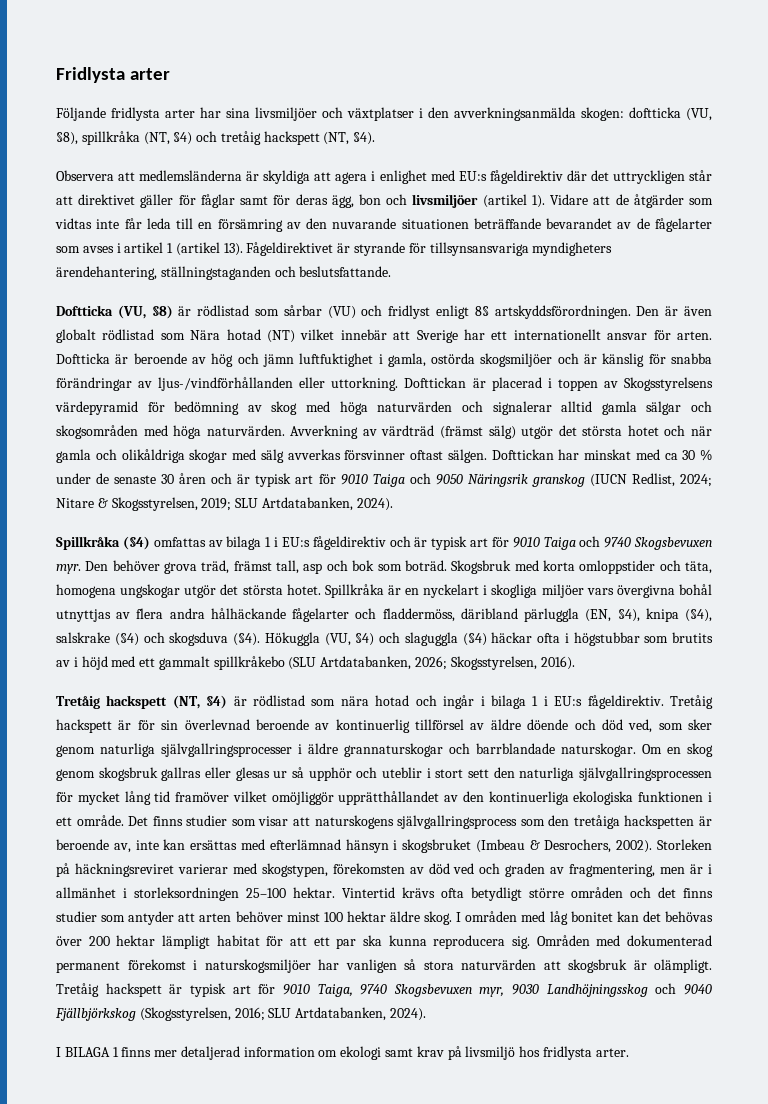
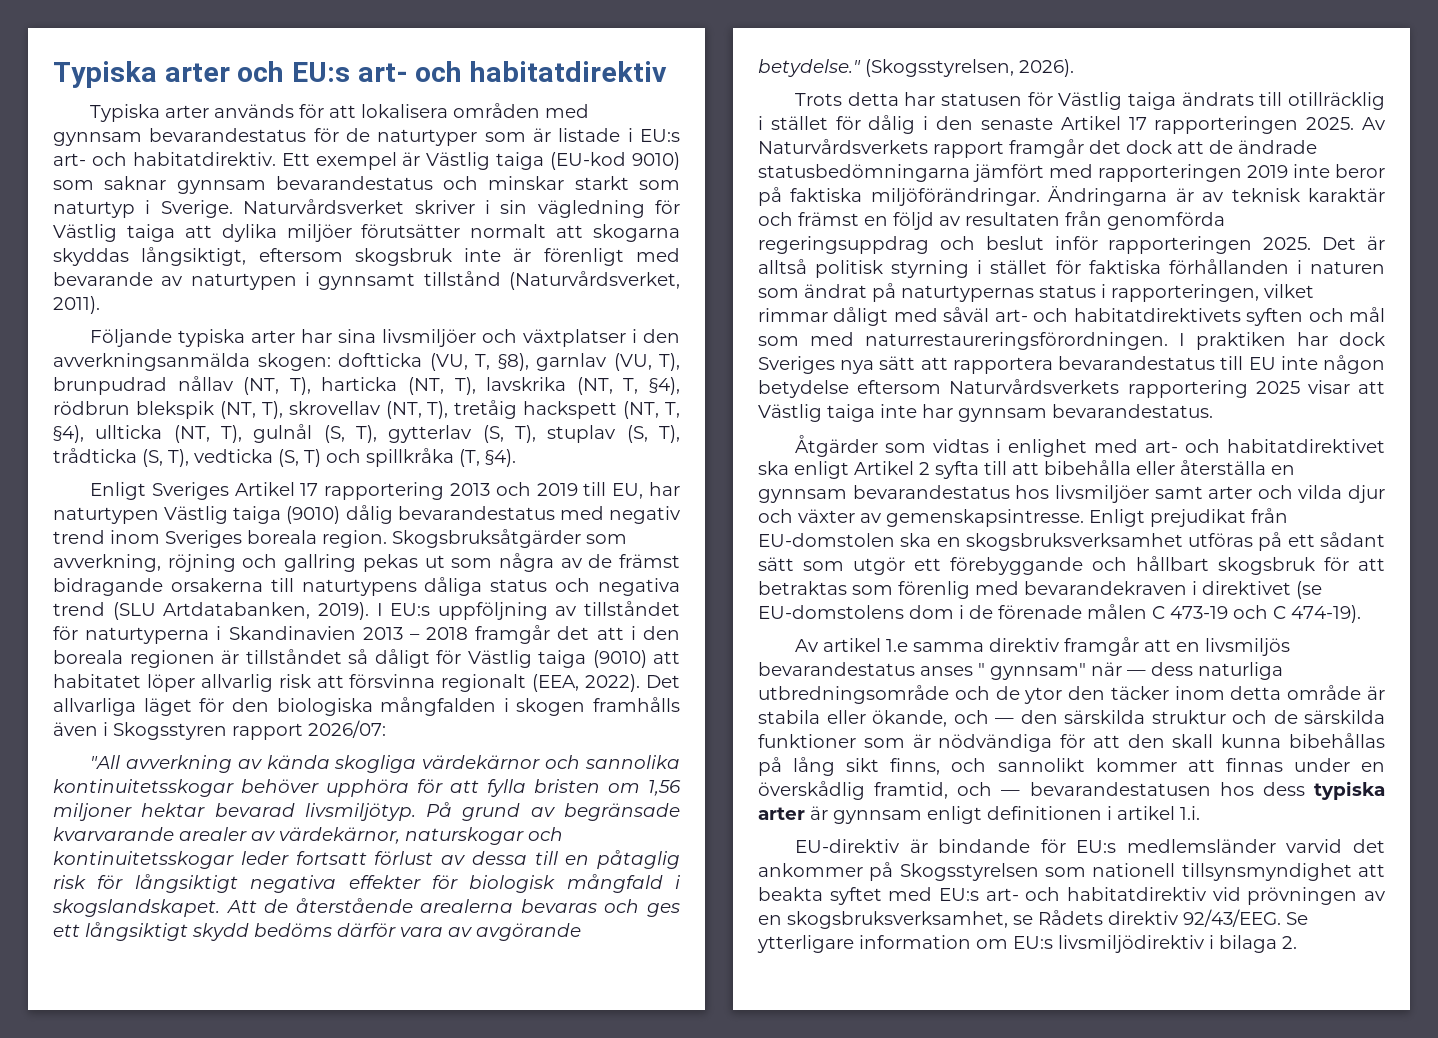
[56,67,170,83] Fridlysta arter -> [53,61,668,88] [90,103,590,122] [53,128,680,146] [53,152,681,170] [53,176,680,194] [53,199,680,218] [53,224,680,242] [53,247,680,266] [53,271,680,290] [53,296,100,314] Typiska arter och EU:s art- och habitatdirektiv // Typiska arter används för att lokalisera områden med gynnsam bevarandestatus för de naturtyper som är listade i EU:s art- och habitatdirektiv. Ett exempel är Västlig taiga (EU-kod 9010) som saknar gynnsam bevarandestatus och minskar starkt som naturtyp i Sverige. Naturvårdsverket skriver i sin vägledning för Västlig taiga att dylika miljöer förutsätter normalt att skogarna skyddas långsiktigt, eftersom skogsbruk inte är förenligt med bevarande av naturtypen i gynnsamt tillstånd (Naturvårdsverket, 2011).
[111,107,160,121] fridlysta -> [178,329,246,347] typiska
[56,131,376,145] [56,170,713,184] [56,194,713,208] [55,218,712,232] [56,242,613,256] [56,266,392,280] [56,305,712,319] [56,329,712,343] [56,353,712,367] [56,377,713,391] [55,401,713,415] [56,425,712,439] [56,449,712,463] [56,473,712,487] [56,497,393,511] [56,536,713,550] [56,560,713,574] [56,584,712,598] [56,608,713,622] [56,632,713,646] [56,656,575,670] [56,695,714,709] [56,719,712,733] [56,743,713,757] [56,767,713,781] [56,791,712,805] [56,815,712,829] [56,839,712,853] [56,863,712,877] [56,887,713,901] [56,911,713,925] [56,935,712,949] [56,959,712,973] [56,983,712,997] [55,1007,426,1021] [56,1046,629,1060] §8), spillkråka (NT, §4) och tretåig hackspett (NT, §4). // Observera att medlemsländerna är skyldiga att agera i enlighet med EU:s fågeldirektiv där det uttryckligen står att direktivet gäller för fåglar samt för deras ägg, bon och livsmiljöer (artikel 1). Vidare att de åtgärder som vidtas inte får leda till en försämring av den nuvarande situationen beträffande bevarandet av de fågelarter som avses i artikel 1 (artikel 13). Fågeldirektivet är styrande för tillsynsansvariga myndigheters ärendehantering, ställningstaganden och beslutsfattande. // Doftticka (VU, §8) är rödlistad som sårbar (VU) och fridlyst enligt 8§ artskyddsförordningen. Den är även globalt rödlistad som Nära hotad (NT) vilket innebär att Sverige har ett internationellt ansvar för arten. Doftticka är beroende av hög och jämn luftfuktighet i gamla, ostörda skogsmiljöer och är känslig för snabba förändringar av ljus-/vindförhållanden eller uttorkning. Dofttickan är placerad i toppen av Skogsstyrelsens värdepyramid för bedömning av skog med höga naturvärden och signalerar alltid gamla sälgar och skogsområden med höga naturvärden. Avverkning av värdträd (främst sälg) utgör det största hotet och när gamla och olikåldriga skogar med sälg avverkas försvinner oftast sälgen. Dofttickan har minskat med ca 30 % under de senaste 30 åren och är typisk art för 9010 Taiga och 9050 Näringsrik granskog (IUCN Redlist, 2024; Nitare & Skogsstyrelsen, 2019; SLU Artdatabanken, 2024). // Spillkråka (§4) omfattas av bilaga 1 i EU:s fågeldirektiv och är typisk art för 9010 Taiga och 9740 Skogsbevuxen myr. Den behöver grova träd, främst tall, asp och bok som boträd. Skogsbruk med korta omloppstider och täta, homogena ungskogar utgör det största hotet. Spillkråka är en nyckelart i skogliga miljöer vars övergivna bohål utnyttjas av flera andra hålhäckande fågelarter och fladdermöss, däribland pärluggla (EN, §4), knipa (§4), salskrake (§4) och skogsduva (§4). Hökuggla (VU, §4) och slaguggla (§4) häckar ofta i högstubbar som brutits av i höjd med ett gammalt spillkråkebo (SLU Artdatabanken, 2026; Skogsstyrelsen, 2016). // Tretåig hackspett (NT, §4) är rödlistad som nära hotad och ingår i bilaga 1 i EU:s fågeldirektiv. Tretåig hackspett är för sin överlevnad beroende av kontinuerlig tillförsel av äldre döende och död ved, som sker genom naturliga självgallringsprocesser i äldre grannaturskogar och barrblandade naturskogar. Om en skog genom skogsbruk gallras eller glesas ur så upphör och uteblir i stort sett den naturliga självgallringsprocessen för mycket lång tid framöver vilket omöjliggör upprätthållandet av den kontinuerliga ekologiska funktionen i ett område. Det finns studier som visar att naturskogens självgallringsprocess som den tretåiga hackspetten är beroende av, inte kan ersättas med efterlämnad hänsyn i skogsbruket (Imbeau & Desrochers, 2002). Storleken på häckningsreviret varierar med skogstypen, förekomsten av död ved och graden av fragmentering, men är i allmänhet i storleksordningen 25–100 hektar. Vintertid krävs ofta betydligt större områden och det finns studier som antyder att arten behöver minst 100 hektar äldre skog. I områden med låg bonitet kan det behövas över 200 hektar lämpligt habitat för att ett par ska kunna reproducera sig. Områden med dokumenterad permanent förekomst i naturskogsmiljöer har vanligen så stora naturvärden att skogsbruk är olämpligt. Tretåig hackspett är typisk art för 9010 Taiga, 9740 Skogsbevuxen myr, 9030 Landhöjningsskog och 9040 Fjällbjörkskog (Skogsstyrelsen, 2016; SLU Artdatabanken, 2024). // I BILAGA 1 finns mer detaljerad information om ekologi samt krav på livsmiljö hos fridlysta arter. -> [475,353,680,371] [53,376,681,395] [53,400,680,419] [53,424,680,443] [53,448,516,467] [90,482,680,500] [53,505,680,524] [53,529,627,548] [53,553,680,572] [53,577,680,596] [53,601,680,620] [53,625,680,644] [53,649,680,668] [53,674,681,692] [53,697,680,716] [53,720,386,740] [90,755,681,773] [53,779,681,797] [53,802,680,821] [53,827,563,845] [53,850,680,869] [53,874,681,893] [52,898,680,917] [53,922,581,941] [758,59,1074,77] [795,92,1385,110] [758,115,1385,134] [758,139,1317,158] [758,164,1385,182] [758,186,1385,206] [758,211,1225,230] [758,236,1385,254] [758,259,1385,278] [758,283,1314,302] [758,307,1385,326] [758,332,1385,350] [758,355,1385,374] [758,379,1385,398] [758,404,1213,422] [795,435,1385,457] [758,460,1295,479] [758,485,1385,503] [758,508,1288,527] [758,532,1385,551] [758,556,1385,575] [758,581,1322,599] [758,604,1361,623] [795,637,1291,656] [758,662,1283,680] [758,685,1385,704] [758,710,1385,727] [758,733,1385,752] [758,757,1385,776] [758,781,1385,800] [758,806,1200,824] [795,839,1385,853] [758,862,1385,881] [758,887,1385,905] [758,909,1308,929] [757,935,1297,953] T, §8), garnlav (VU, T), brunpudrad nållav (NT, T), harticka (NT, T), lavskrika (NT, T, §4), rödbrun blekspik (NT, T), skrovellav (NT, T), tretåig hackspett (NT, T, §4), ullticka (NT, T), gulnål (S, T), gytterlav (S, T), stuplav (S, T), trådticka (S, T), vedticka (S, T) och spillkråka (T, §4). // Enligt Sveriges Artikel 17 rapportering 2013 och 2019 till EU, har naturtypen Västlig taiga (9010) dålig bevarandestatus med negativ trend inom Sveriges boreala region. Skogsbruksåtgärder som avverkning, röjning och gallring pekas ut som några av de främst bidragande orsakerna till naturtypens dåliga status och negativa trend (SLU Artdatabanken, 2019). I EU:s uppföljning av tillståndet för naturtyperna i Skandinavien 2013 – 2018 framgår det att i den boreala regionen är tillståndet så dåligt för Västlig taiga (9010) att habitatet löper allvarlig risk att försvinna regionalt (EEA, 2022). Det allvarliga läget för den biologiska mångfalden i skogen framhålls även i Skogsstyren rapport 2026/07: // "All avverkning av kända skogliga värdekärnor och sannolika kontinuitetsskogar behöver upphöra för att fylla bristen om 1,56 miljoner hektar bevarad livsmiljötyp. På grund av begränsade kvarvarande arealer av värdekärnor, naturskogar och kontinuitetsskogar leder fortsatt förlust av dessa till en påtaglig risk för långsiktigt negativa effekter för biologisk mångfald i skogslandskapet. Att de återstående arealerna bevaras och ges ett långsiktigt skydd bedöms därför vara av avgörande betydelse." (Skogsstyrelsen, 2026). // Trots detta har statusen för Västlig taiga ändrats till otillräcklig i stället för dålig i den senaste Artikel 17 rapporteringen 2025. Av Naturvårdsverkets rapport framgår det dock att de ändrade statusbedömningarna jämfört med rapporteringen 2019 inte beror på faktiska miljöförändringar. Ändringarna är av teknisk karaktär och främst en följd av resultaten från genomförda regeringsuppdrag och beslut inför rapporteringen 2025. Det är alltså politisk styrning i stället för faktiska förhållanden i naturen som ändrat på naturtypernas status i rapporteringen, vilket rimmar dåligt med såväl art- och habitatdirektivets syften och mål som med naturrestaureringsförordningen. I praktiken har dock Sveriges nya sätt att rapportera bevarandestatus till EU inte någon betydelse eftersom Naturvårdsverkets rapportering 2025 visar att Västlig taiga inte har gynnsam bevarandestatus. // Åtgärder som vidtas i enlighet med art- och habitatdirektivet ska enligt Artikel 2 syfta till att bibehålla eller återställa en gynnsam bevarandestatus hos livsmiljöer samt arter och vilda djur och växter av gemenskapsintresse. Enligt prejudikat från EU-domstolen ska en skogsbruksverksamhet utföras på ett sådant sätt som utgör ett förebyggande och hållbart skogsbruk för att betraktas som förenlig med bevarandekraven i direktivet (se EU-domstolens dom i de förenade målen C 473-19 och C 474-19). // Av artikel 1.e samma direktiv framgår att en livsmiljös bevarandestatus anses " gynnsam" när — dess naturliga utbredningsområde och de ytor den täcker inom detta område är stabila eller ökande, och — den särskilda struktur och de särskilda funktioner som är nödvändiga för att den skall kunna bibehållas på lång sikt finns, och sannolikt kommer att finnas under en överskådlig framtid, och — bevarandestatusen hos dess typiska arter är gynnsam enligt definitionen i artikel 1.i. // EU-direktiv är bindande för EU:s medlemsländer varvid det ankommer på Skogsstyrelsen som nationell tillsynsmyndighet att beakta syftet med EU:s art- och habitatdirektiv vid prövningen av en skogsbruksverksamhet, se Rådets direktiv 92/43/EEG. Se ytterligare information om EU:s livsmiljödirektiv i bilaga 2.

